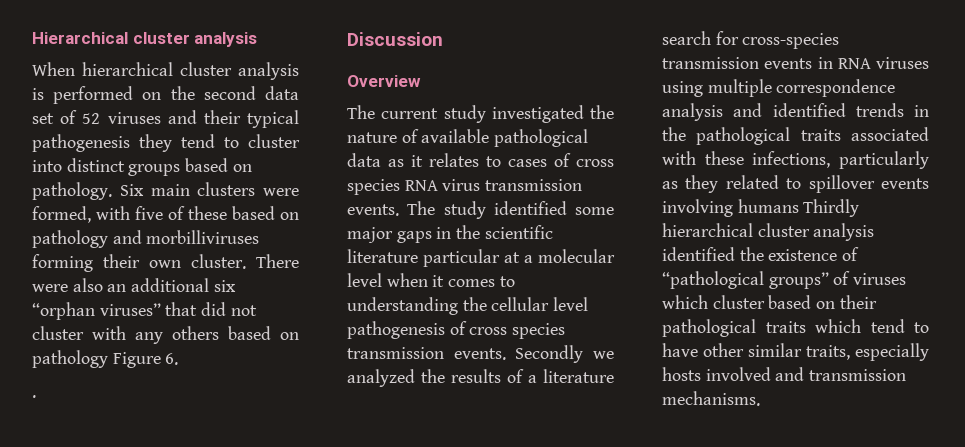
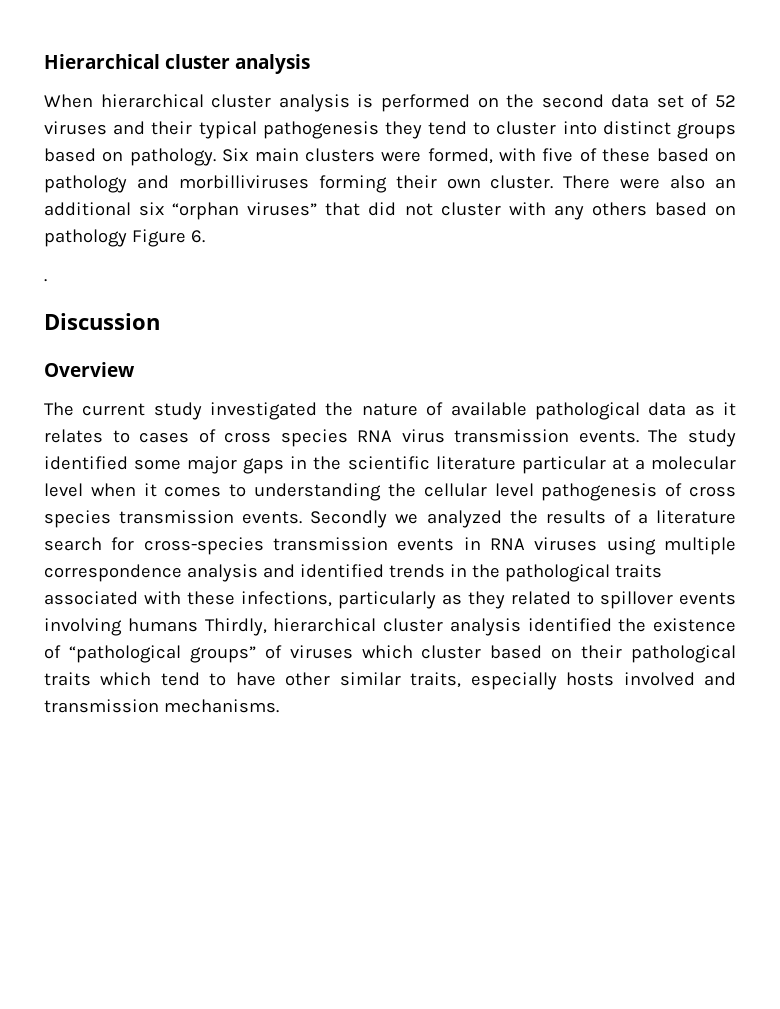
[803,199,860,217] Thirdly -> [204,618,267,636] Thirdly,

